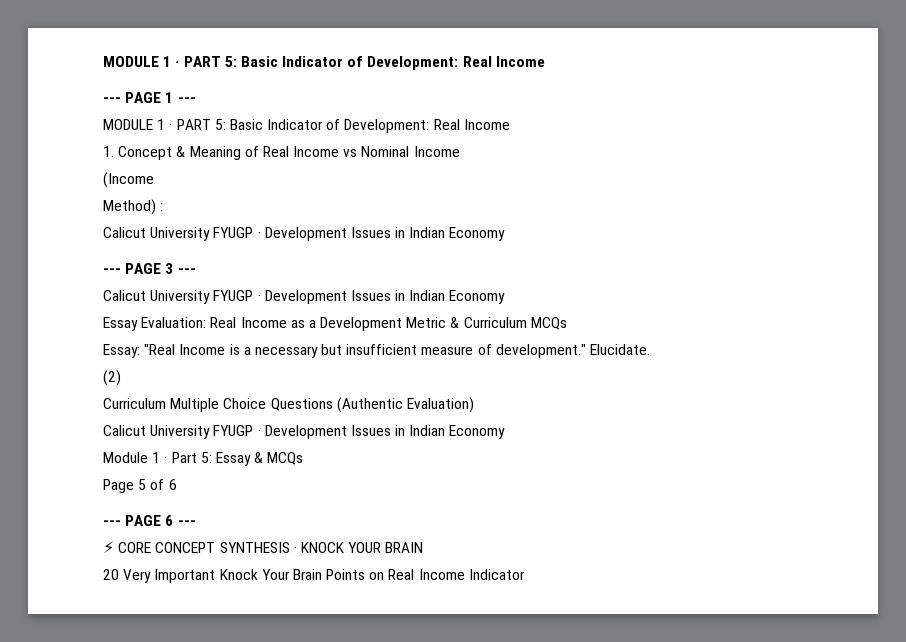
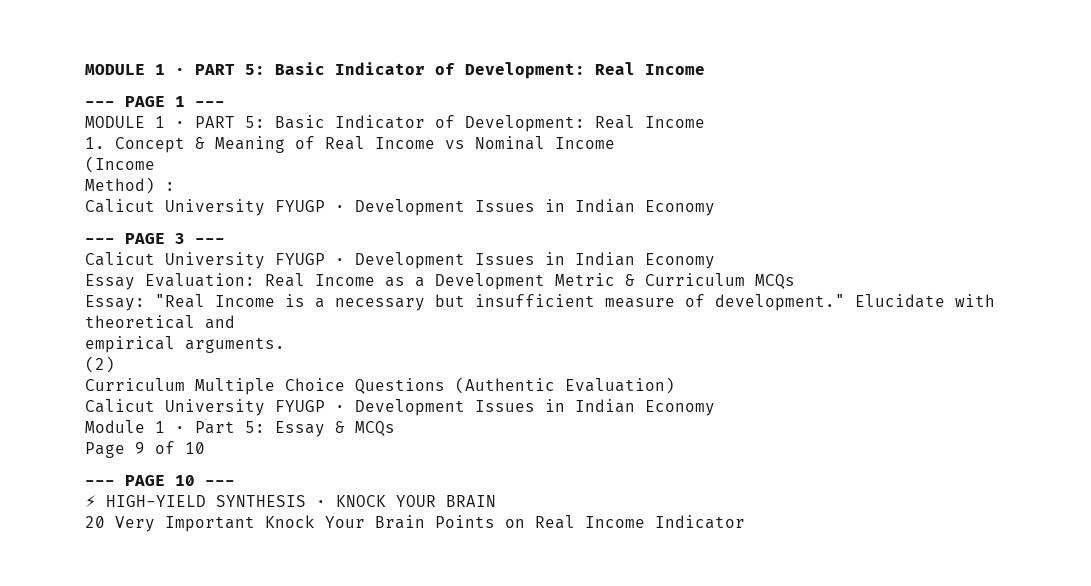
[590,344,651,355] Elucidate. -> [855,294,995,308] [85,315,235,329] [85,336,285,353] Elucidate with theoretical and // empirical arguments.
[138,479,177,490] [103,515,174,526] 5 of 6 // --- PAGE 6 -> [135,441,205,454] [85,475,195,486] 9 of 10 // --- PAGE 10
[118,542,216,553] CORE CONCEPT -> [106,495,206,507] HIGH-YIELD

